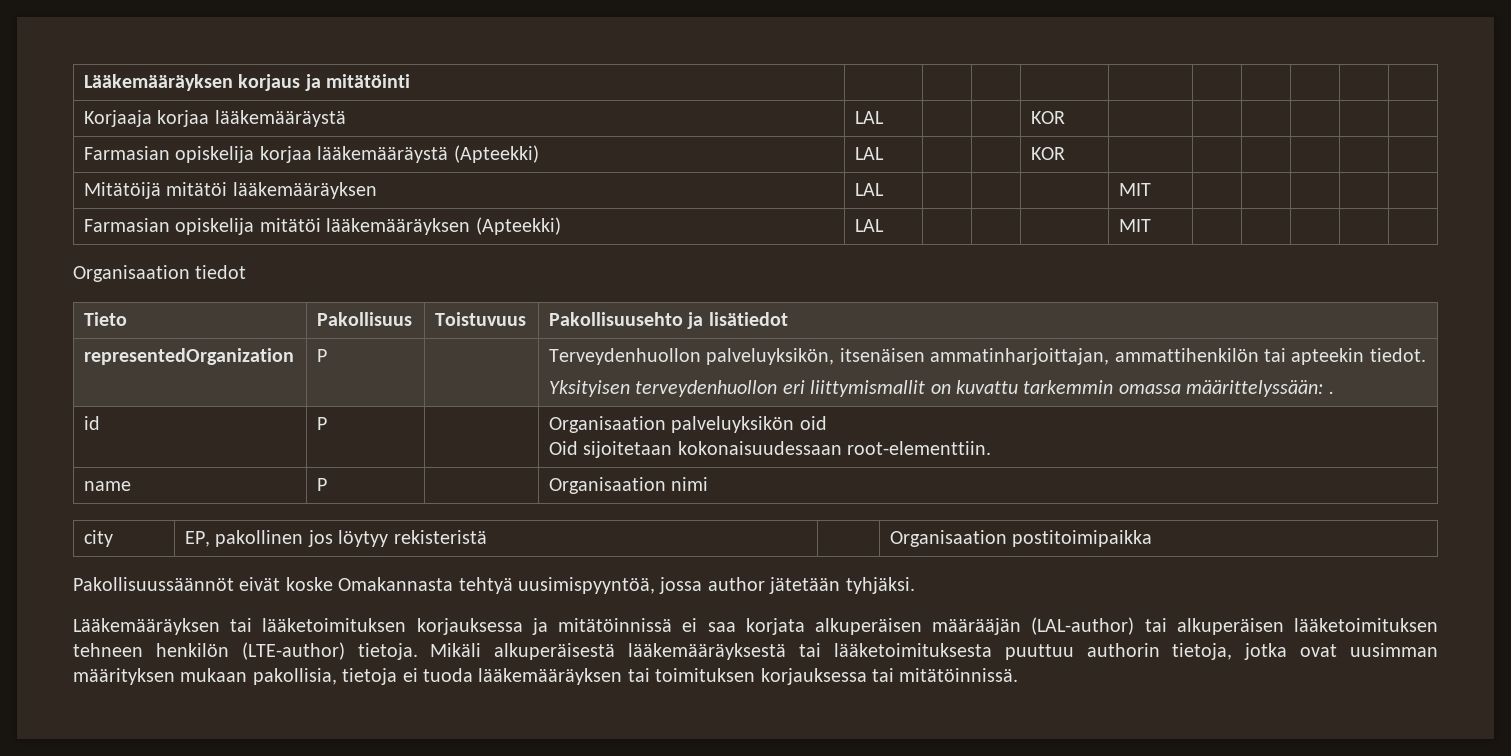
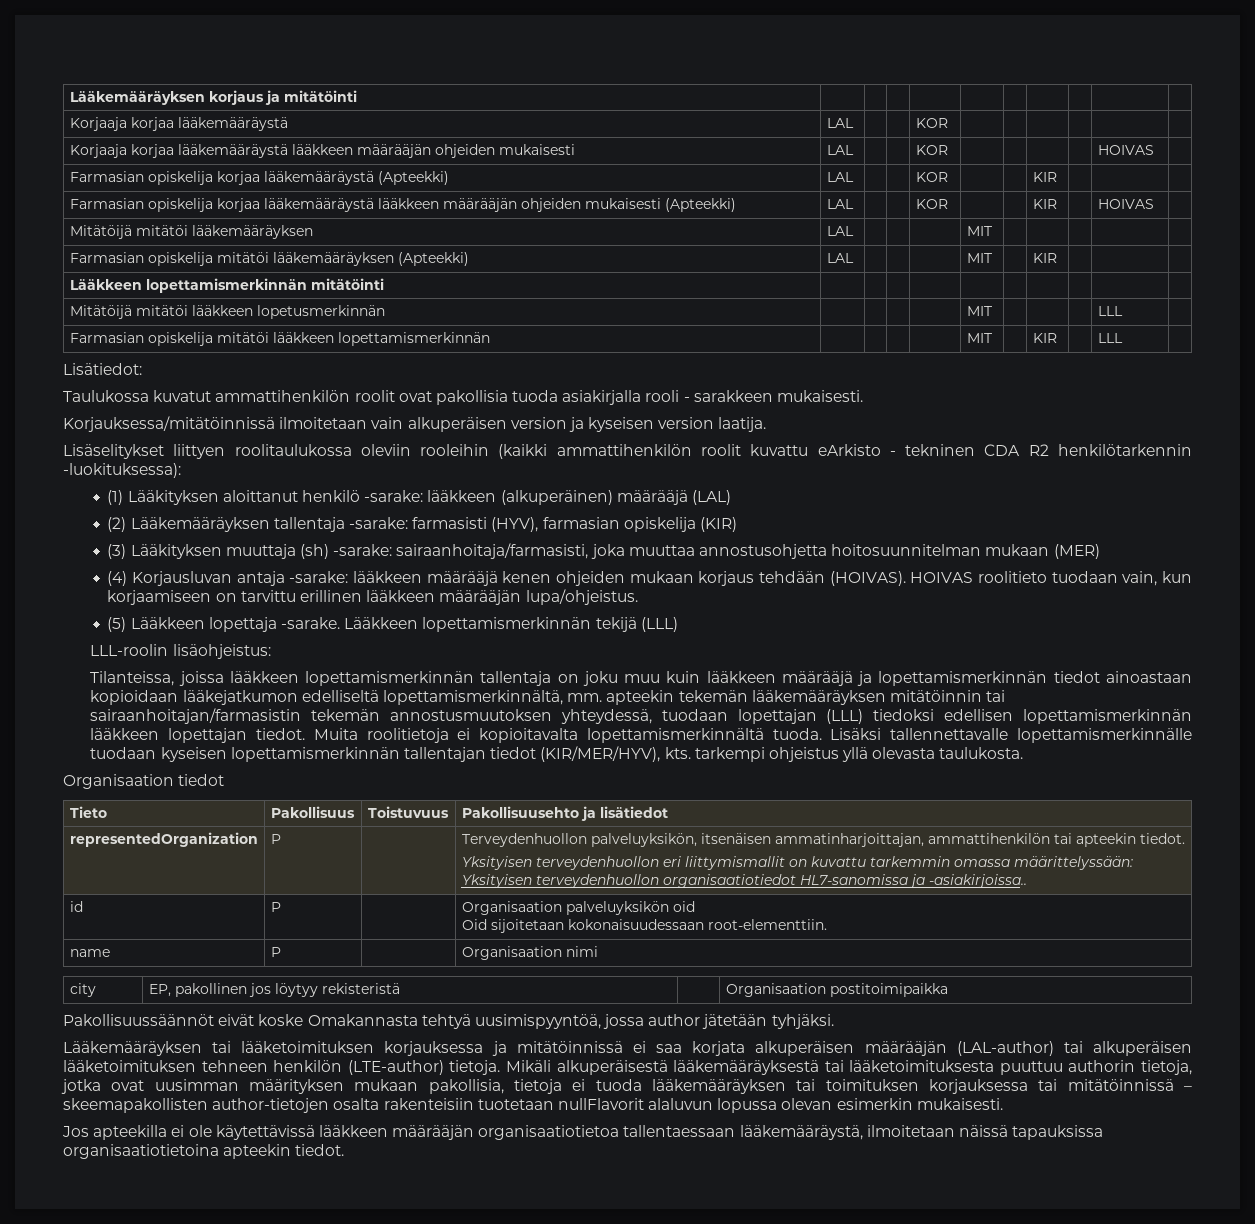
(1066, 117) none -> [69,144,575,158] [826,145,854,155] [915,145,948,155] [1097,145,1154,155] // Korjaaja korjaa lääkemääräystä lääkkeen määrääjän ohjeiden mukaisesti | LAL | | | KOR | | | | | HOIVAS |
(1066, 153) | | -> [1032,172,1057,182] [69,198,736,212] [826,199,854,209] [915,199,948,209] [1032,199,1057,209] [1097,199,1154,209] KIR | | | // Farmasian opiskelija korjaa lääkemääräystä lääkkeen määrääjän ohjeiden mukaisesti (Apteekki) | LAL | | | KOR | | | KIR | | HOIVAS
(1152, 225) | | | -> [1032,253,1057,263] [69,278,384,293] [69,305,385,319] [966,306,992,316] [1097,306,1123,316] [69,332,490,346] [966,333,992,343] [1032,333,1057,343] [1097,333,1123,343] [63,363,142,375] [63,390,864,405] [63,416,767,432] [63,444,1193,459] [63,463,181,478] [107,490,731,505] [107,517,737,532] [107,543,1100,559] [107,571,1192,586] [107,589,638,605] [107,617,678,632] [90,644,271,659] [90,671,1192,686] [90,690,1006,705] [90,708,1193,724] [90,728,1192,743] [90,746,1024,762] KIR | | | // Lääkkeen lopettamismerkinnän mitätöinti | | | | | | | | | | // Mitätöijä mitätöi lääkkeen lopetusmerkinnän | | | | | MIT | | | | LLL | // Farmasian opiskelija mitätöi lääkkeen lopettamismerkinnän | | | | | MIT | | KIR | | LLL | // Lisätiedot: // Taulukossa kuvatut ammattihenkilön roolit ovat pakollisia tuoda asiakirjalla rooli - sarakkeen mukaisesti. // Korjauksessa/mitätöinnissä ilmoitetaan vain alkuperäisen version ja kyseisen version laatija. // Lisäselitykset liittyen roolitaulukossa oleviin rooleihin (kaikki ammattihenkilön roolit kuvattu eArkisto - tekninen CDA R2 henkilötarkennin -luokituksessa): // (1) Lääkityksen aloittanut henkilö -sarake: lääkkeen (alkuperäinen) määrääjä (LAL) // (2) Lääkemääräyksen tallentaja -sarake: farmasisti (HYV), farmasian opiskelija (KIR) // (3) Lääkityksen muuttaja (sh) -sarake: sairaanhoitaja/farmasisti, joka muuttaa annostusohjetta hoitosuunnitelman mukaan (MER) // (4) Korjausluvan antaja -sarake: lääkkeen määrääjä kenen ohjeiden mukaan korjaus tehdään (HOIVAS). HOIVAS roolitieto tuodaan vain, kun korjaamiseen on tarvittu erillinen lääkkeen määrääjän lupa/ohjeistus. // (5) Lääkkeen lopettaja -sarake. Lääkkeen lopettamismerkinnän tekijä (LLL) // LLL-roolin lisäohjeistus: // Tilanteissa, joissa lääkkeen lopettamismerkinnän tallentaja on joku muu kuin lääkkeen määrääjä ja lopettamismerkinnän tiedot ainoastaan kopioidaan lääkejatkumon edelliseltä lopettamismerkinnältä, mm. apteekin tekemän lääkemääräyksen mitätöinnin tai sairaanhoitajan/farmasistin tekemän annostusmuutoksen yhteydessä, tuodaan lopettajan (LLL) tiedoksi edellisen lopettamismerkinnän lääkkeen lopettajan tiedot. Muita roolitietoja ei kopioitavalta lopettamismerkinnältä tuoda. Lisäksi tallennettavalle lopettamismerkinnälle tuodaan kyseisen lopettamismerkinnän tallentajan tiedot (KIR/MER/HYV), kts. tarkempi ohjeistus yllä olevasta taulukosta.
[1328,391,1334,394] . -> [461,874,1027,888] Yksityisen terveydenhuollon organisaatiotiedot HL7-sanomissa ja -asiakirjoissa..
[899,668,1019,682] mitätöinnissä. -> [1067,1079,1193,1091] [63,1098,1003,1113] [62,1125,1104,1140] [63,1144,345,1159] mitätöinnissä – skeemapakollisten author-tietojen osalta rakenteisiin tuotetaan nullFlavorit alaluvun lopussa olevan esimerkin mukaisesti. // Jos apteekilla ei ole käytettävissä lääkkeen määrääjän organisaatiotietoa tallentaessaan lääkemääräystä, ilmoitetaan näissä tapauksissa organisaatiotietoina apteekin tiedot.

